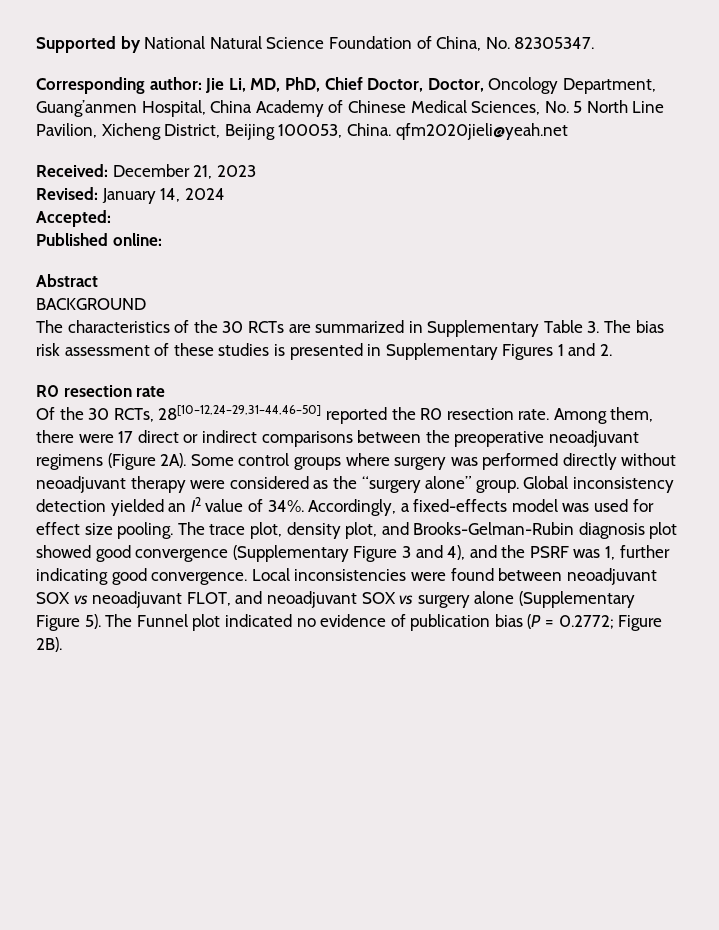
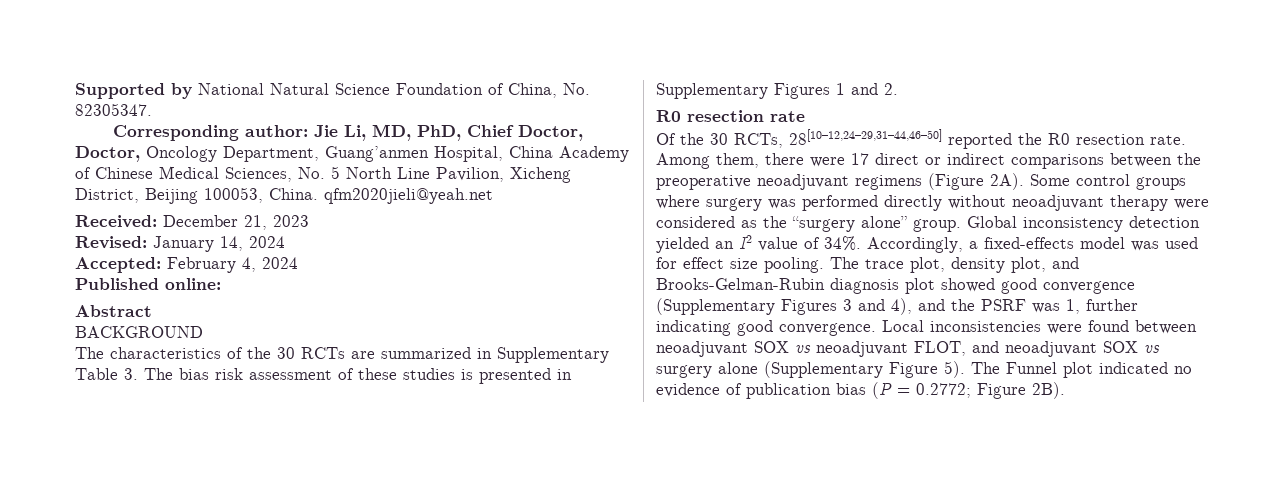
(111, 218) none -> [167,257,298,273] February 4, 2024
[353,546,398,562] Figure -> [781,299,837,315] Figures

